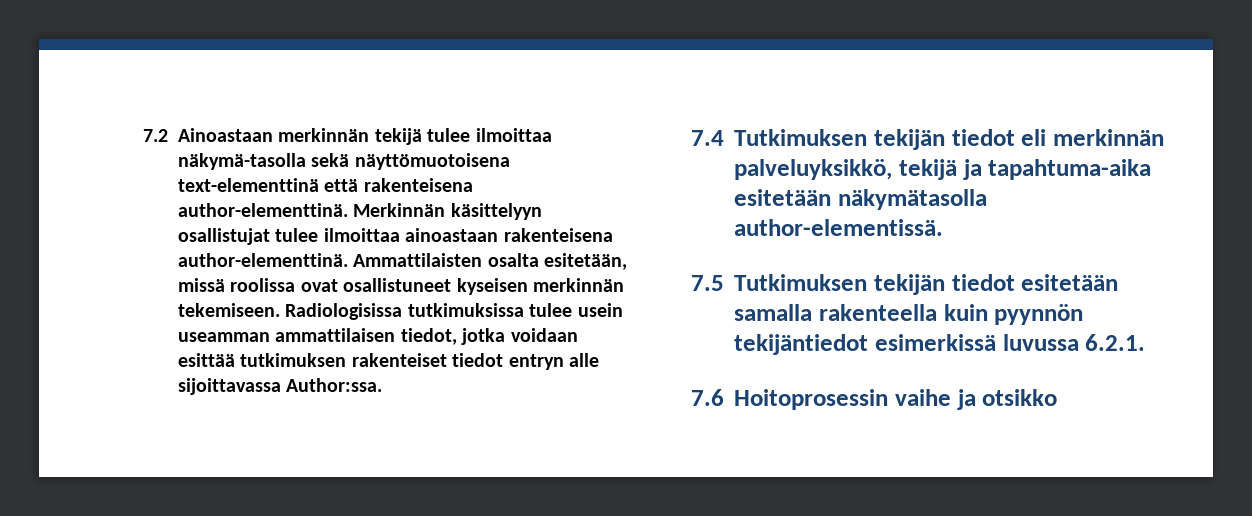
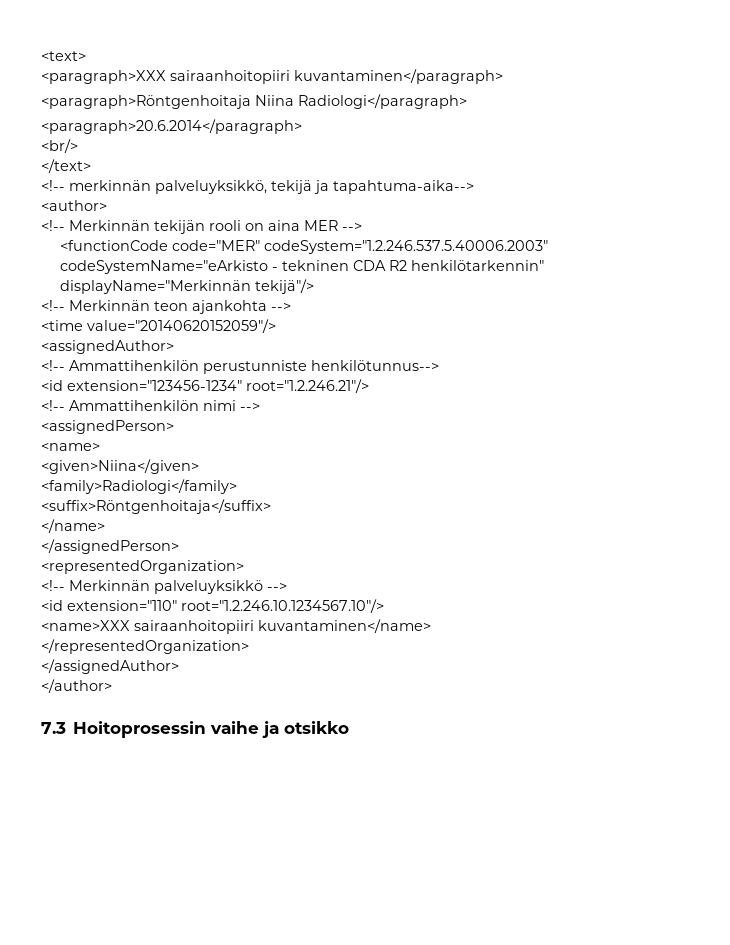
[143,128,552,145] [178,153,510,170] [178,178,473,192] [178,203,542,220] [178,228,613,245] [178,253,628,270] [178,278,624,295] [178,303,623,320] [178,328,578,345] [178,353,599,370] [178,378,383,395] [691,129,1164,150] [734,159,1152,180] [734,189,987,210] [734,219,943,236] [691,274,1119,295] [734,304,1084,325] [734,334,1146,355] [691,389,724,406] 7.2 Ainoastaan merkinnän tekijä tulee ilmoittaa näkymä-tasolla sekä näyttömuotoisena text-elementtinä että rakenteisena author-elementtinä. Merkinnän käsittelyyn osallistujat tulee ilmoittaa ainoastaan rakenteisena author-elementtinä. Ammattilaisten osalta esitetään, missä roolissa ovat osallistuneet kyseisen merkinnän tekemiseen. Radiologisissa tutkimuksissa tulee usein useamman ammattilaisen tiedot, jotka voidaan esittää tutkimuksen rakenteiset tiedot entryn alle sijoittavassa Author:ssa. // 7.4 Tutkimuksen tekijän tiedot eli merkinnän palveluyksikkö, tekijä ja tapahtuma-aika esitetään näkymätasolla author-elementissä. // 7.5 Tutkimuksen tekijän tiedot esitetään samalla rakenteella kuin pyynnön tekijäntiedot esimerkissä luvussa 6.2.1. // 7.6 -> [41,51,86,61] [41,69,503,84] [41,94,467,109] [41,119,302,134] [41,139,78,153] [41,159,91,173] [41,180,474,194] [41,200,107,211] [41,220,362,234] [60,240,549,254] [60,260,545,274] [60,279,315,294] [41,300,291,314] [41,319,276,333] [41,340,174,354] [41,360,439,374] [41,379,369,393] [41,400,260,411] [41,420,174,434] [41,442,100,451] [41,459,199,474] [41,479,237,494] [41,499,271,514] [41,519,105,533] [41,539,179,554] [41,560,244,574] [41,580,287,594] [41,599,384,613] [41,619,431,634] [41,639,249,654] [41,659,179,674] [41,679,112,693] [41,722,66,734] <text> // <paragraph>XXX sairaanhoitopiiri kuvantaminen</paragraph> // <paragraph>Röntgenhoitaja Niina Radiologi</paragraph> // <paragraph>20.6.2014</paragraph> // <br/> // </text> // <!-- merkinnän palveluyksikkö, tekijä ja tapahtuma-aika--> // <author> // <!-- Merkinnän tekijän rooli on aina MER --> // <functionCode code="MER" codeSystem="1.2.246.537.5.40006.2003" codeSystemName="eArkisto - tekninen CDA R2 henkilötarkennin" displayName="Merkinnän tekijä"/> // <!-- Merkinnän teon ajankohta --> // <time value="20140620152059"/> // <assignedAuthor> // <!-- Ammattihenkilön perustunniste henkilötunnus--> // <id extension="123456-1234" root="1.2.246.21"/> // <!-- Ammattihenkilön nimi --> // <assignedPerson> // <name> // <given>Niina</given> // <family>Radiologi</family> // <suffix>Röntgenhoitaja</suffix> // </name> // </assignedPerson> // <representedOrganization> // <!-- Merkinnän palveluyksikkö --> // <id extension="110" root="1.2.246.10.1234567.10"/> // <name>XXX sairaanhoitopiiri kuvantaminen</name> // </representedOrganization> // </assignedAuthor> // </author> // 7.3

